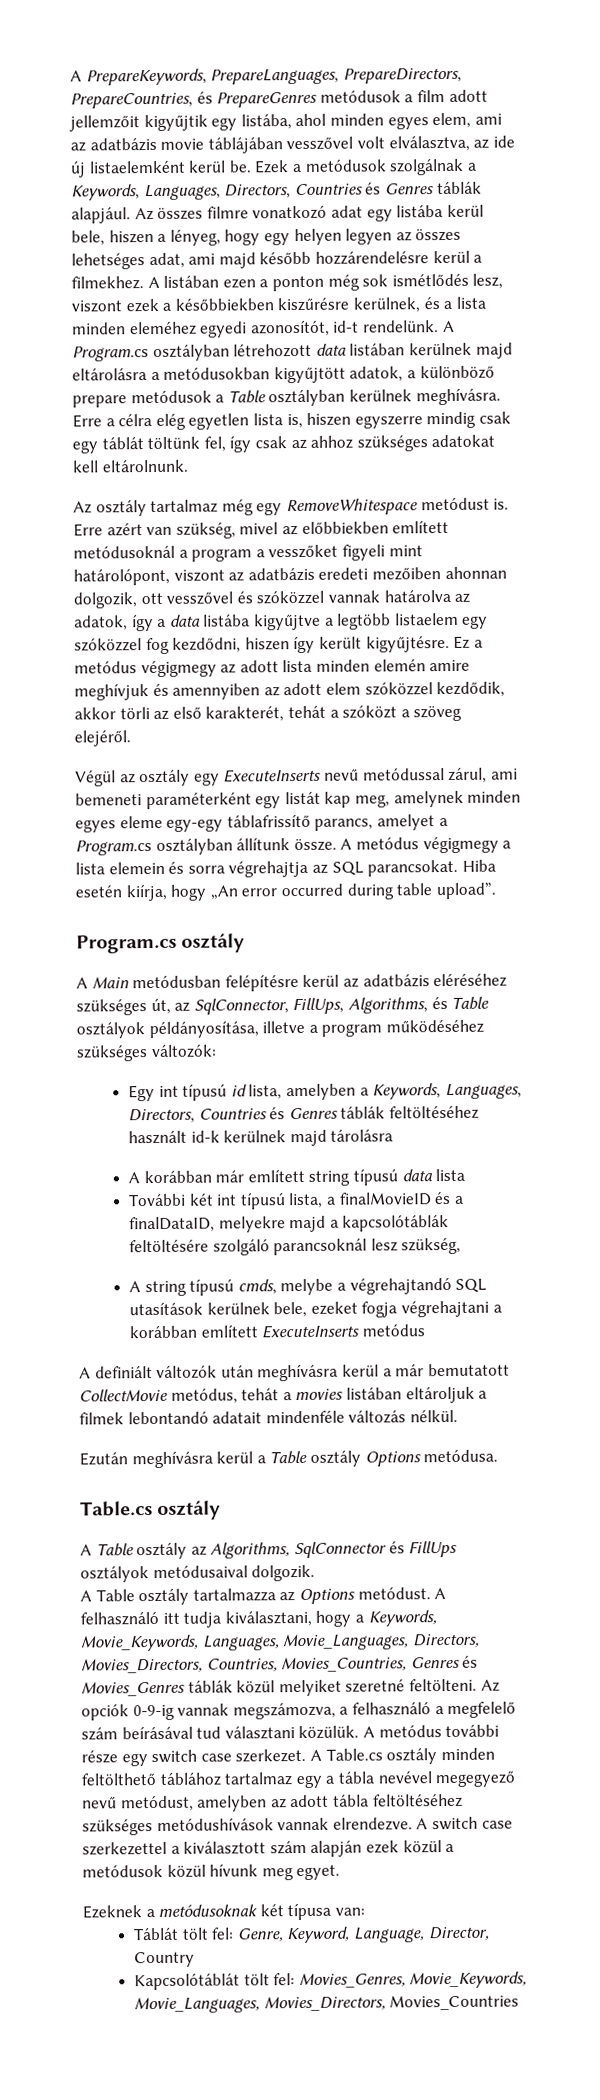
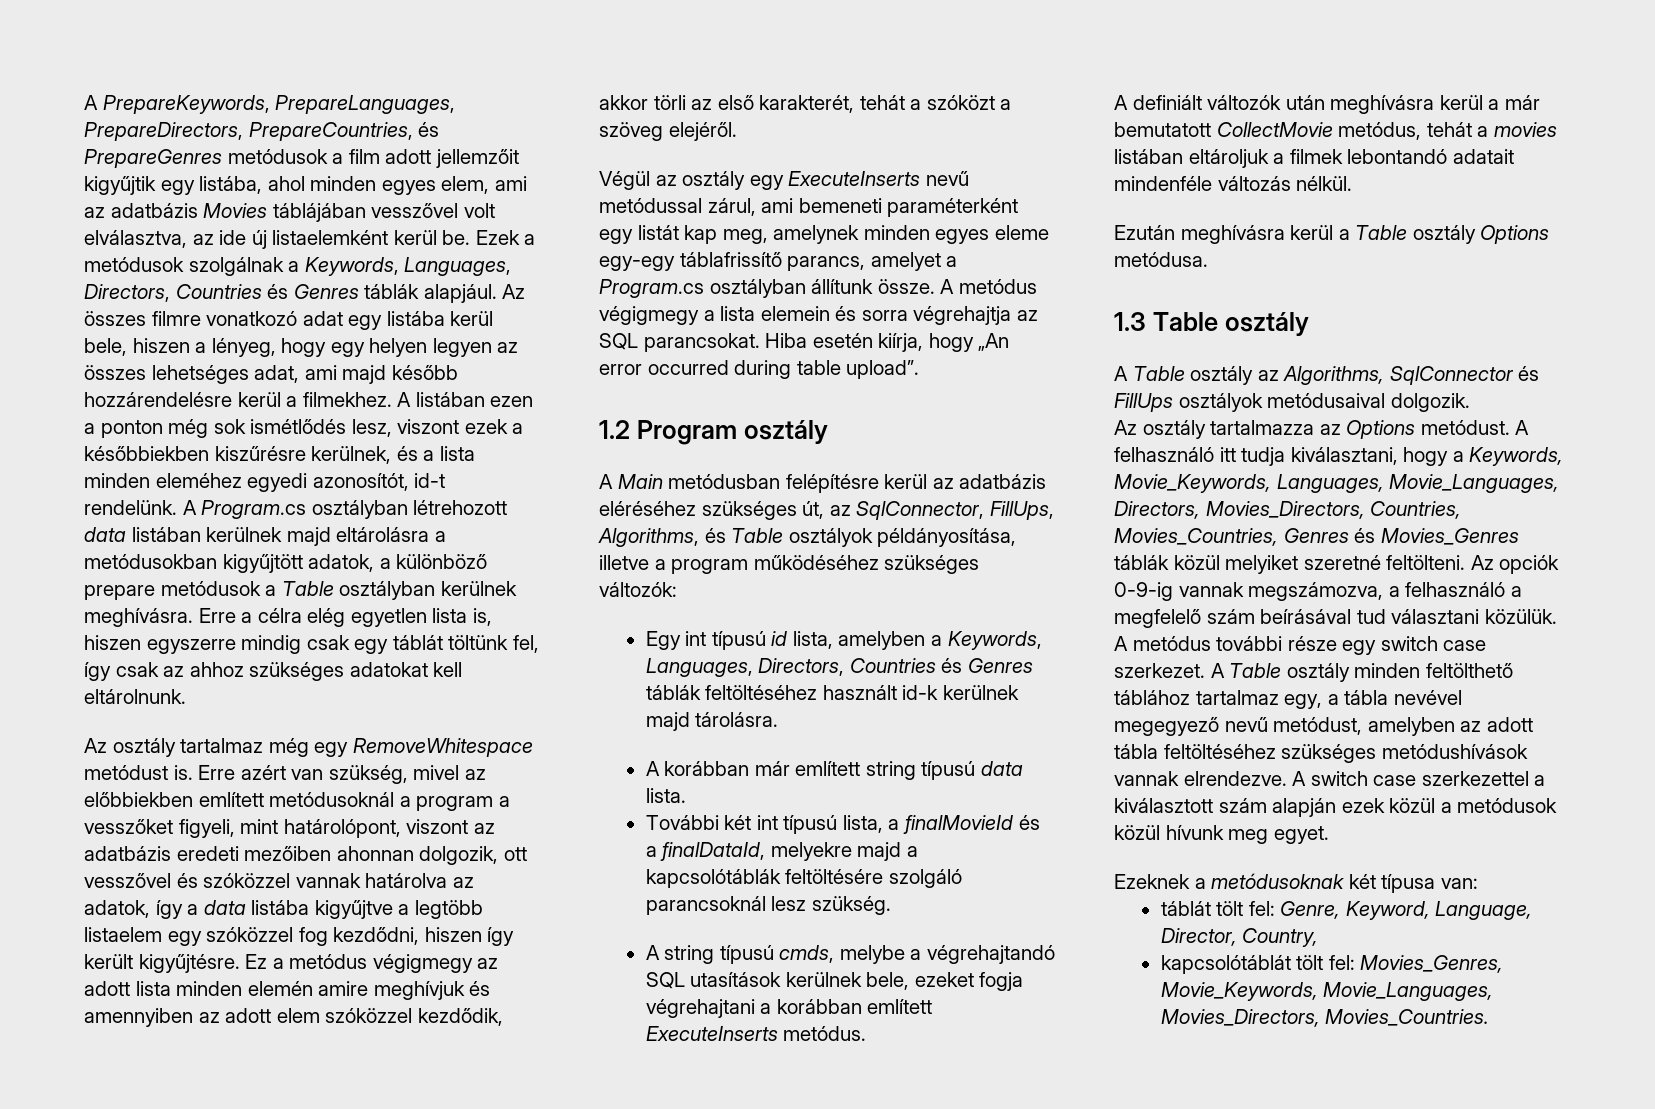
[160,138,205,150] movie -> [203,203,268,218] Movies
[341,544,385,561] figyeli -> [178,819,235,838] figyeli,
[76,934,177,954] Program.cs -> [599,420,737,445] 1.2 Program
[330,1129,394,1142] tárolásra -> [695,712,779,727] tárolásra.
[435,1168,466,1182] lista -> [645,788,686,803] lista.
[338,1191,464,1206] [129,1216,216,1233] finalMovieID és a finalDataID, -> [902,815,1040,834] [645,842,766,861] finalMovieId és a finalDataId,
[401,1237,462,1255] szükség, -> [811,896,891,915] szükség.
[361,1324,425,1337] metódus -> [783,1026,867,1041] metódus.
[80,1501,153,1517] Table.cs -> [1114,312,1218,331] 1.3 Table
[80,1589,135,1602] A Table -> [1114,420,1137,435] Az
[325,1748,383,1761] Table.cs -> [1229,663,1282,678] Table
[295,1774,323,1789] egy -> [1284,694,1323,709] egy,
[133,1927,180,1941] Táblát -> [1160,901,1211,916] táblát
[134,1951,196,1968] [134,1973,241,1991] Country // Kapcsolótáblát -> [1242,928,1319,947] [1160,955,1291,974] Country, // kapcsolótáblát
[389,1994,520,2011] Movies_Countries -> [1325,1009,1490,1026] Movies_Countries.

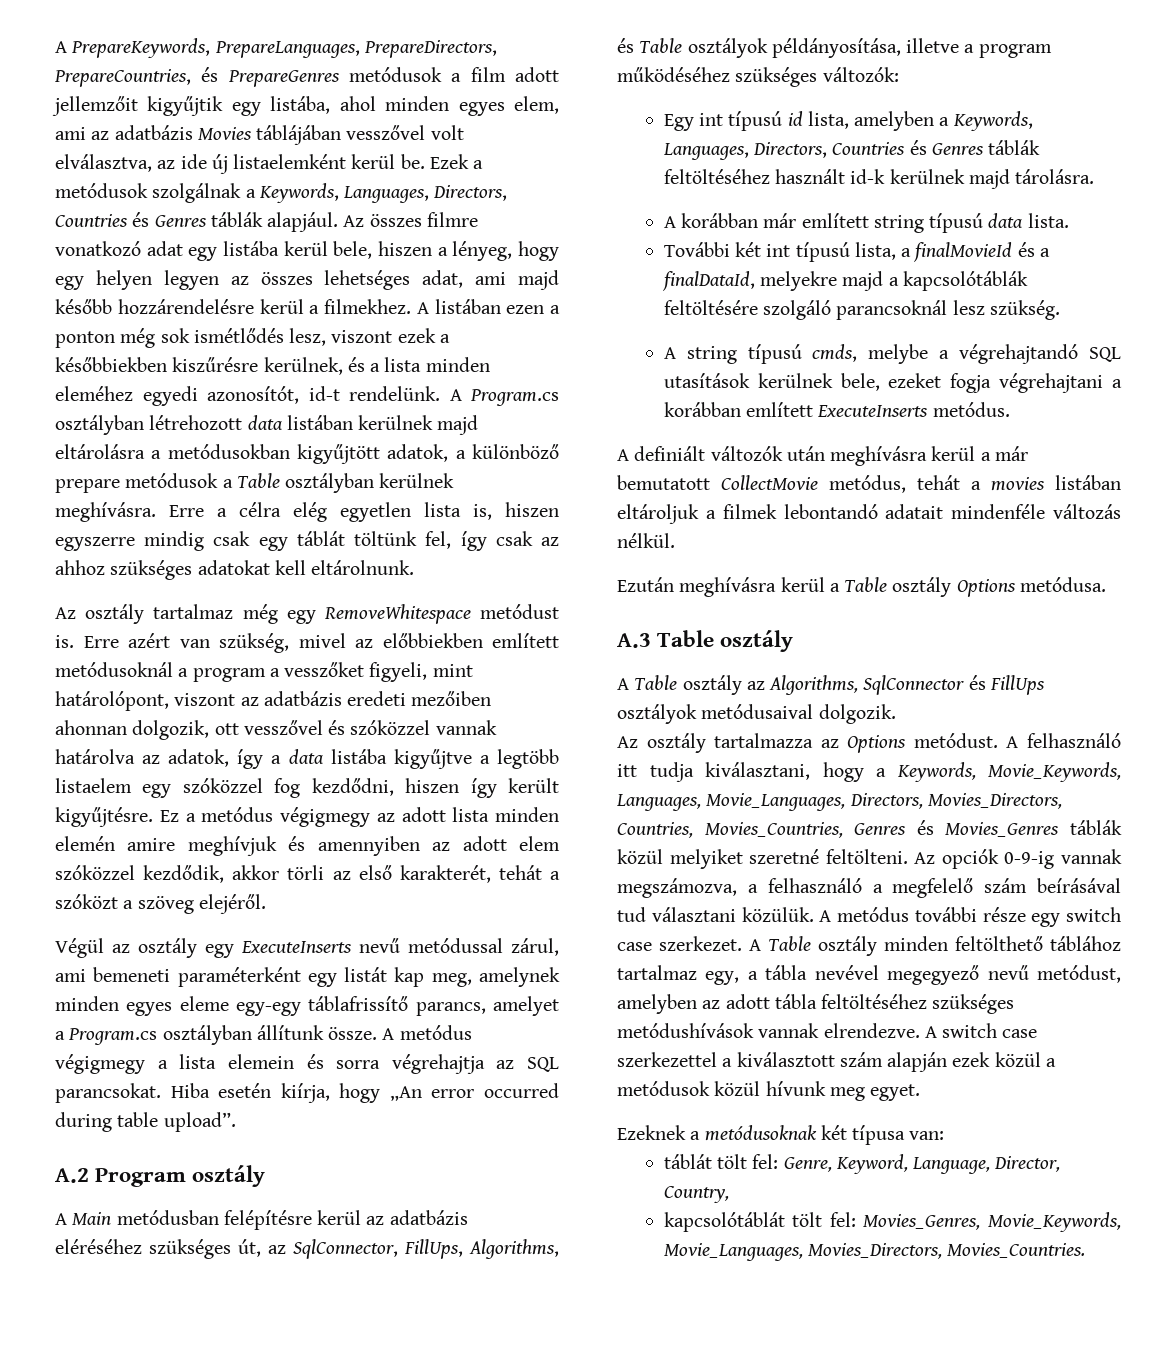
[599,420,630,439] 1.2 -> [55,1168,89,1183] A.2
[1114,312,1146,331] 1.3 -> [617,633,651,648] A.3

